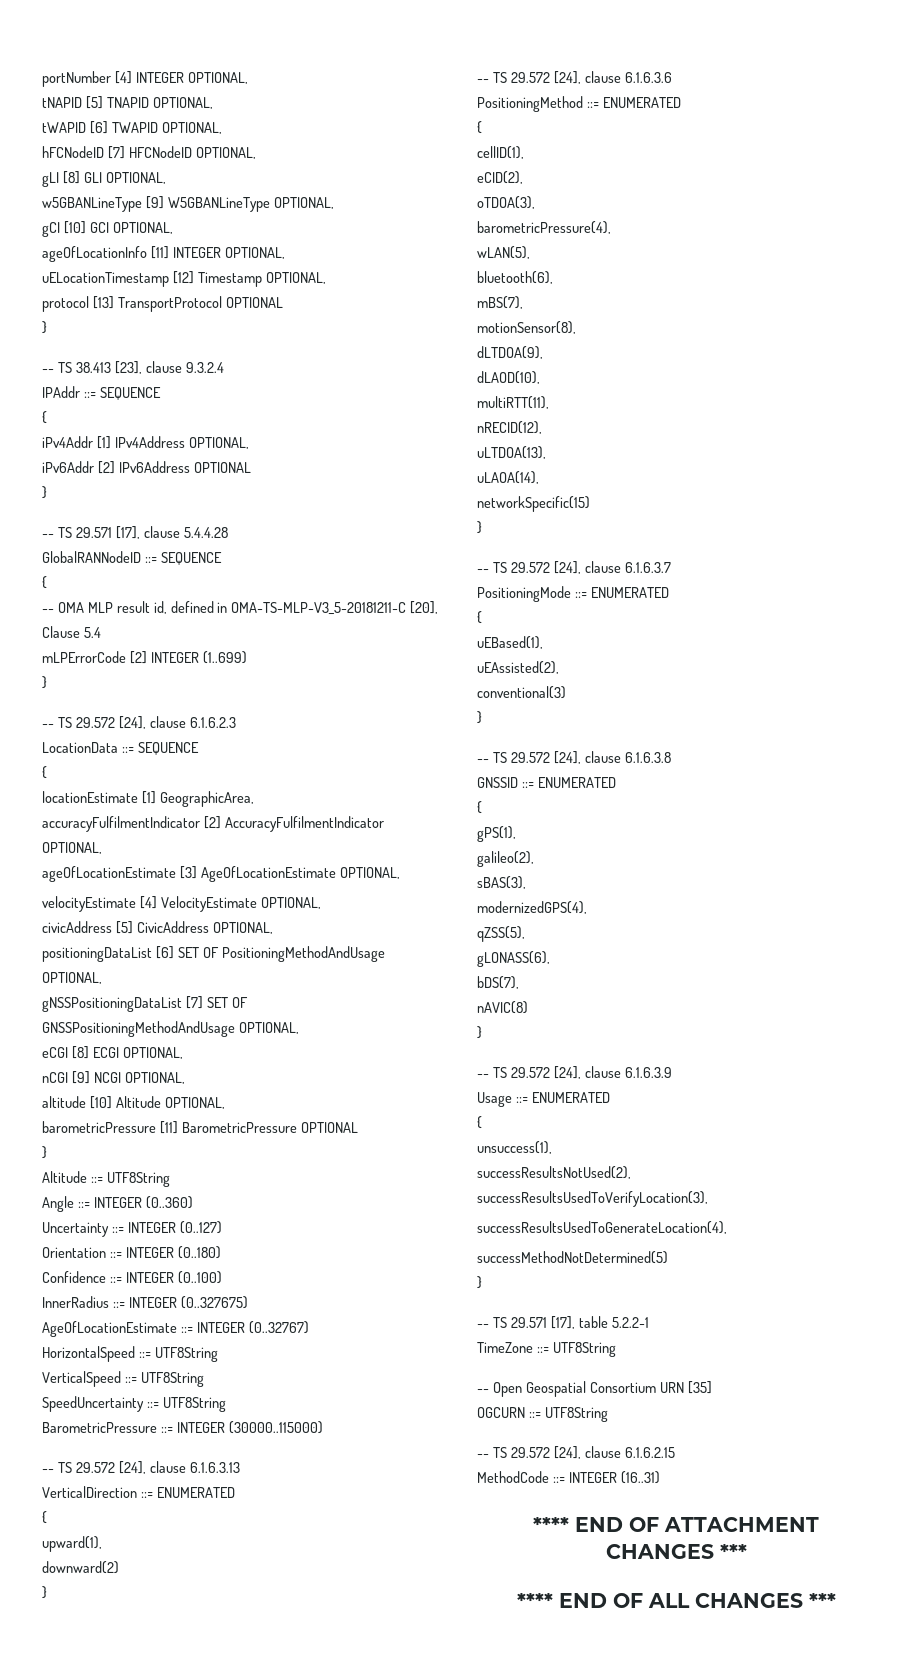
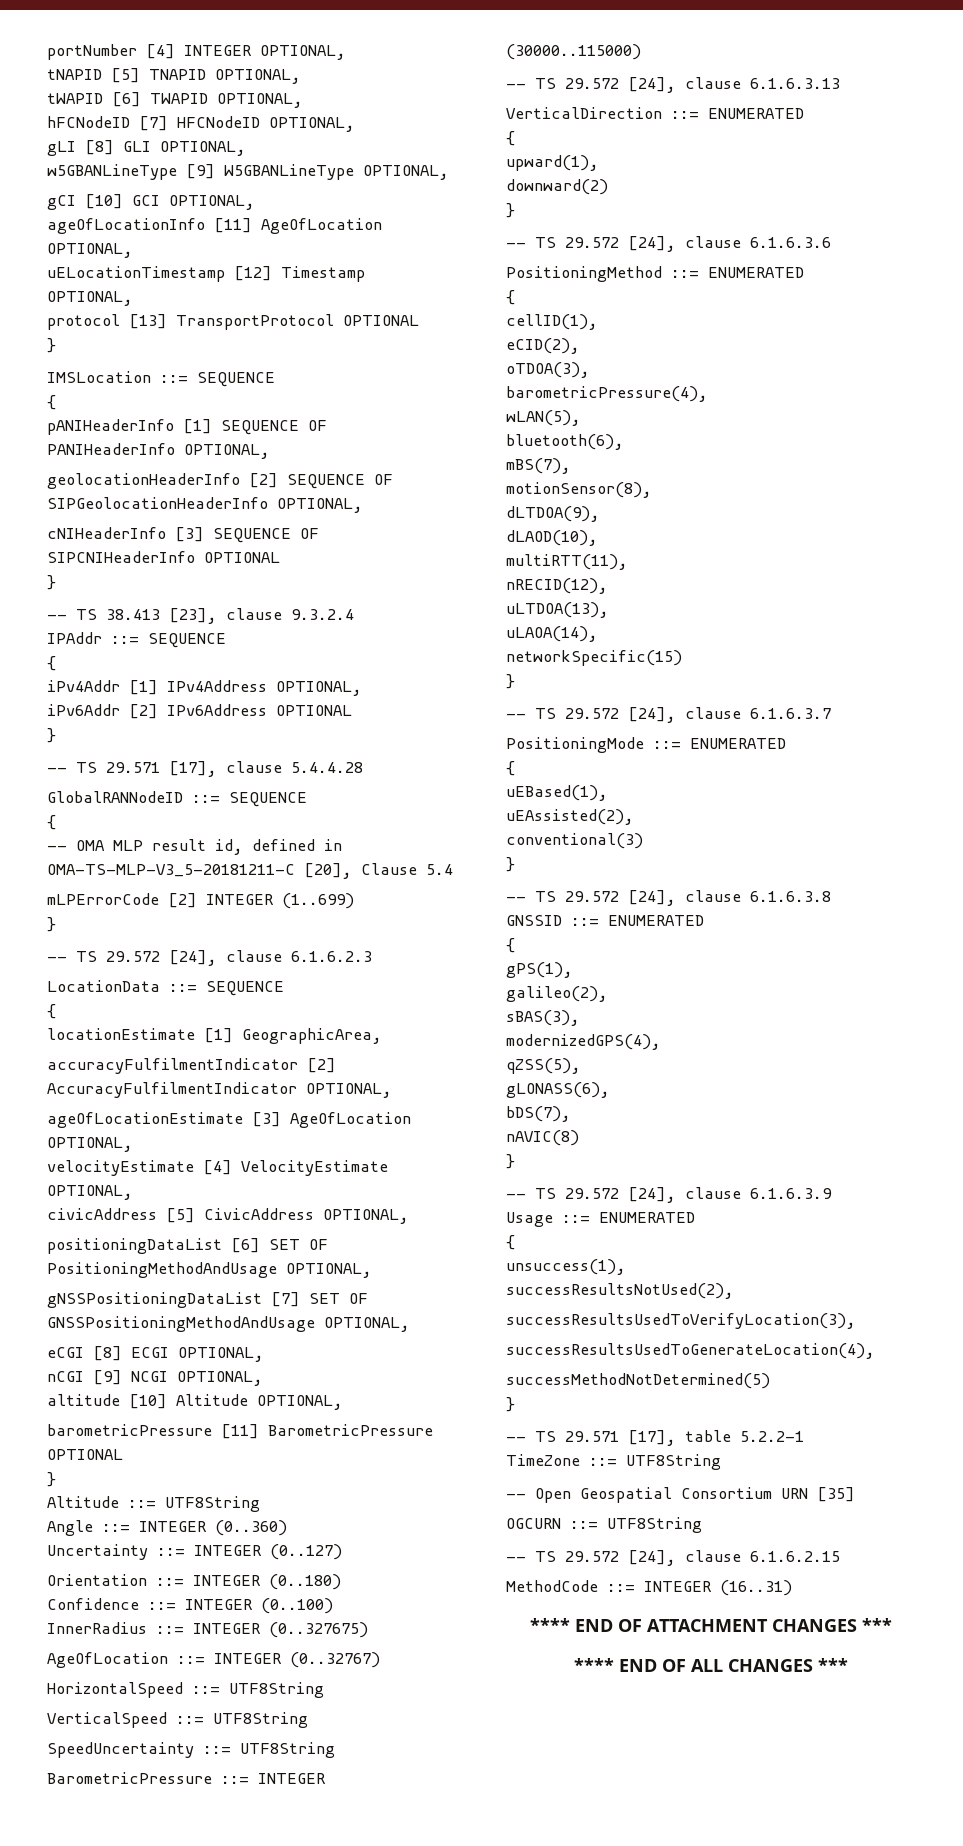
[172,247,221,258] INTEGER -> [261,218,382,234] AgeOfLocation
(47, 327) none -> [47,371,275,387] [47,395,56,410] [47,419,327,435] [47,443,270,459] [47,473,393,489] [47,497,363,513] [47,527,319,543] [47,551,280,563] [47,575,56,590] // IMSLocation ::= SEQUENCE // { // pANIHeaderInfo [1] SEQUENCE OF PANIHeaderInfo OPTIONAL, // geolocationHeaderInfo [2] SEQUENCE OF SIPGeolocationHeaderInfo OPTIONAL, // cNIHeaderInfo [3] SEQUENCE OF SIPCNIHeaderInfo OPTIONAL // }
[200,866,336,882] AgeOfLocationEstimate -> [290,1112,411,1128] AgeOfLocation
[42,1321,177,1337] AgeOfLocationEstimate -> [47,1652,168,1668] AgeOfLocation

